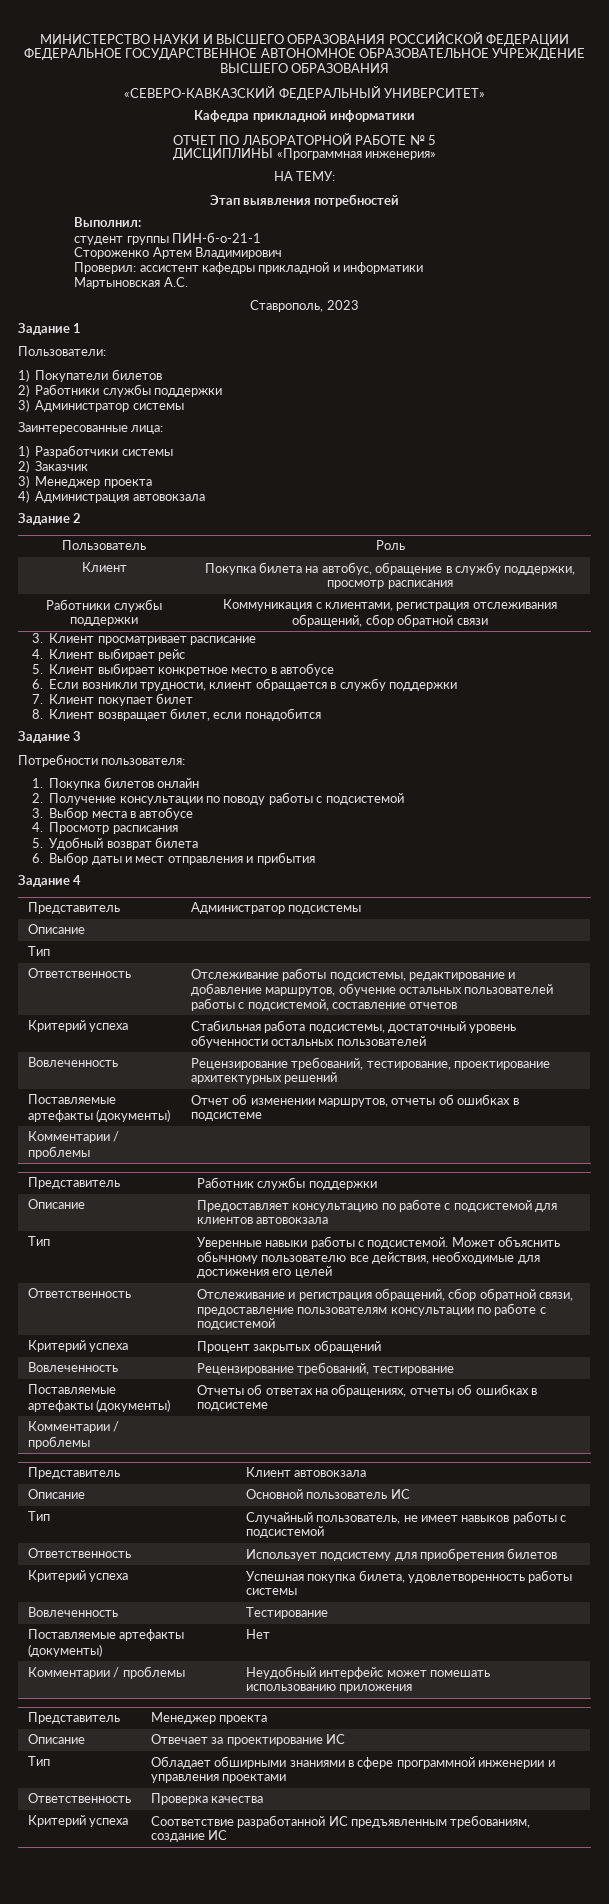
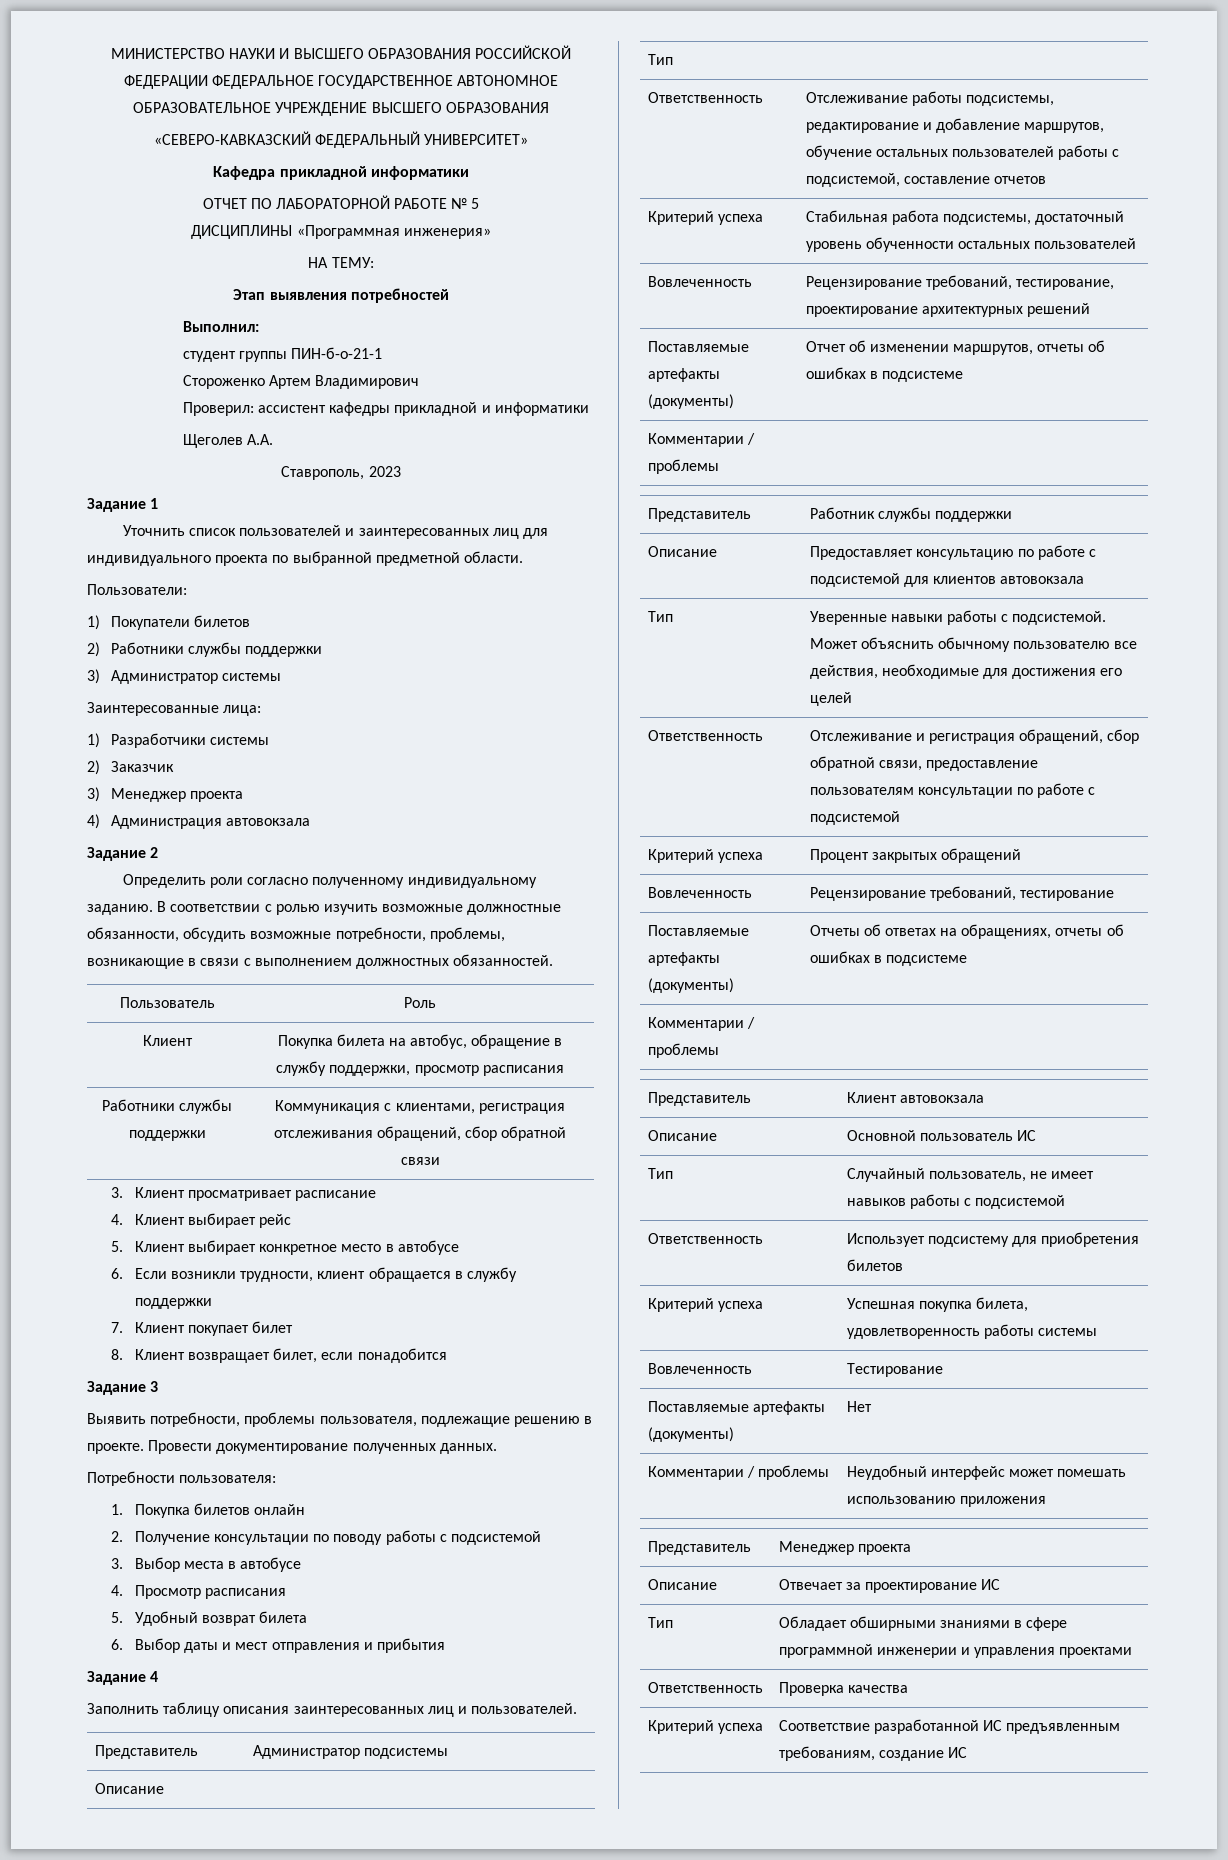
[74,277,188,289] Мартыновская А.С. -> [182,434,274,448] Щеголев А.А.
(82, 328) none -> [122,525,548,539] [87,551,523,566] // Уточнить список пользователей и заинтересованных лиц для индивидуального проекта по выбранной предметной области.
(82, 518) none -> [122,874,537,888] [87,901,562,915] [87,927,505,942] [87,954,554,969] // Определить роли согласно полученному индивидуальному заданию. В соответствии с ролью изучить возможные должностные обязанности, обсудить возможные потребности, проблемы, возникающие в связи с выполнением должностных обязанностей.
(82, 736) none -> [87,1412,593,1427] [87,1440,497,1454] // Выявить потребности, проблемы пользователя, подлежащие решению в проекте. Провести документирование полученных данных.
(82, 880) none -> [87,1702,578,1717] // Заполнить таблицу описания заинтересованных лиц и пользователей.

